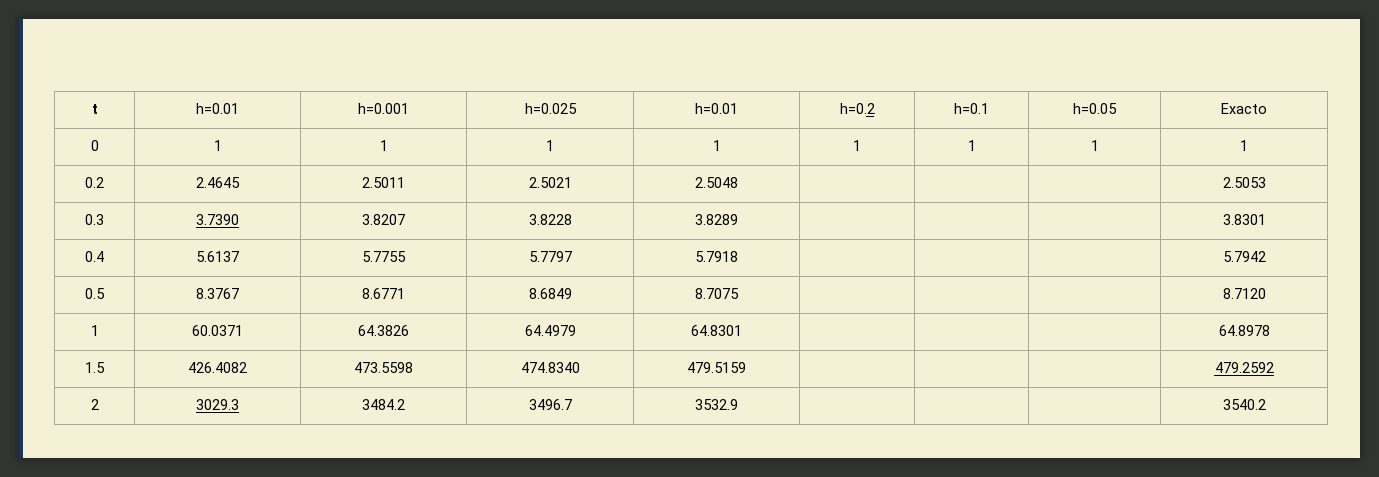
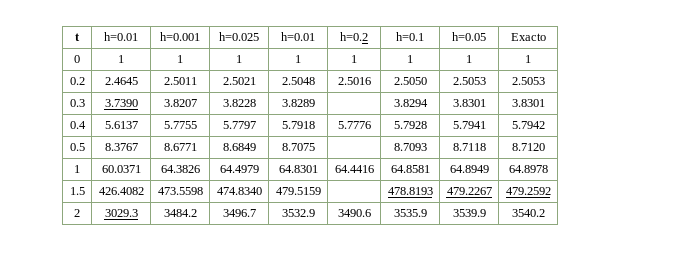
(738, 182) | | -> [337,77,371,85] [393,77,427,85] [452,77,486,85] 2.5016 | 2.5050 | 2.5053
(738, 219) | -> [393,99,428,107] [452,99,486,107] 3.8294 | 3.8301
(738, 256) | | -> [337,121,371,129] [393,121,427,129] [452,121,486,129] 5.7776 | 5.7928 | 5.7941
(739, 293) | -> [393,143,427,151] [452,143,486,151] 8.7093 | 8.7118
(742, 330) | | -> [334,165,374,173] [390,165,430,173] [449,165,489,173] 64.4416 | 64.8581 | 64.8949
(746, 367) | -> [387,187,433,195] [446,187,492,195] 478.8193 | 479.2267
(738, 404) | | -> [337,209,371,217] [393,209,427,217] [452,209,486,217] 3490.6 | 3535.9 | 3539.9

